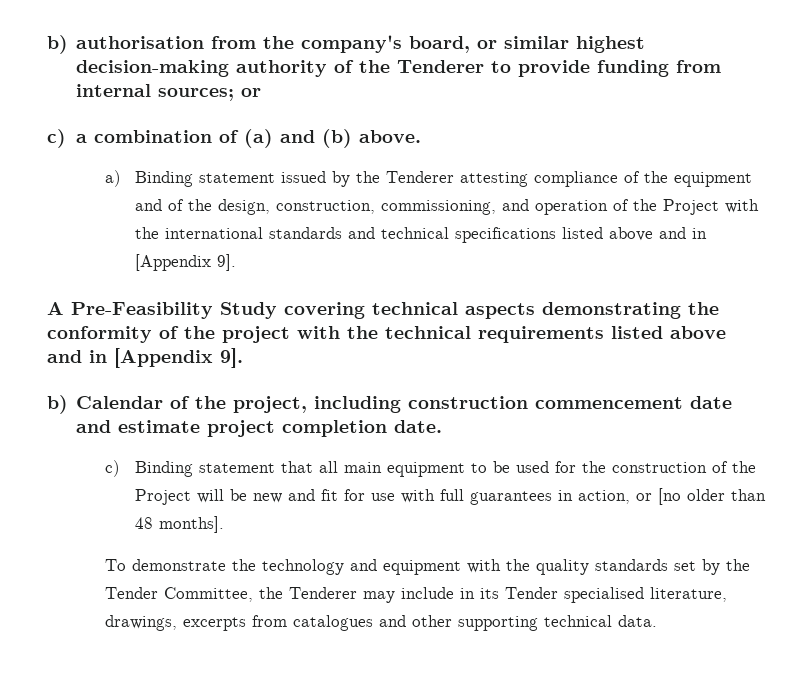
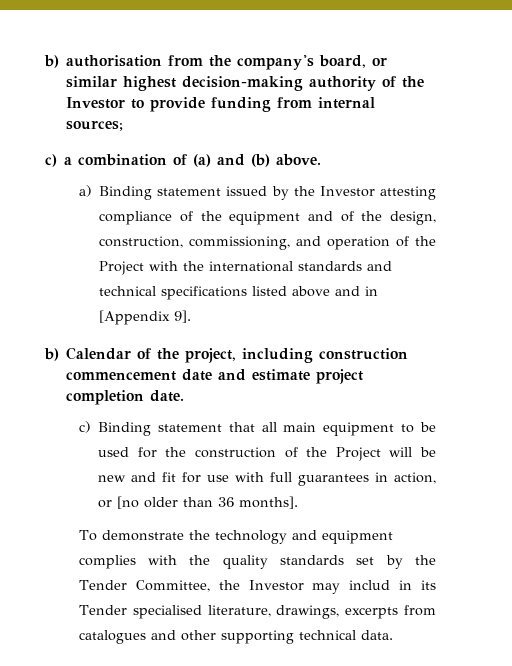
[397,60,485,73] Tenderer -> [66,97,126,109] Investor
[241,88,262,97] or -> (124, 126) none
[385,171,454,183] Tenderer -> [319,186,375,197] Investor
[47,302,719,319] [47,326,726,343] [47,348,243,368] // A Pre-Feasibility Study covering technical aspects demonstrating the conformity of the project with the technical requirements listed above and in [Appendix 9]. -> (192, 316) none
[134,517,153,529] 48 -> [218,497,235,507] 36
(462, 567) none -> [78,555,136,569] complies
[289,587,455,603] Tenderer may include -> [248,580,391,594] Investor may includ

